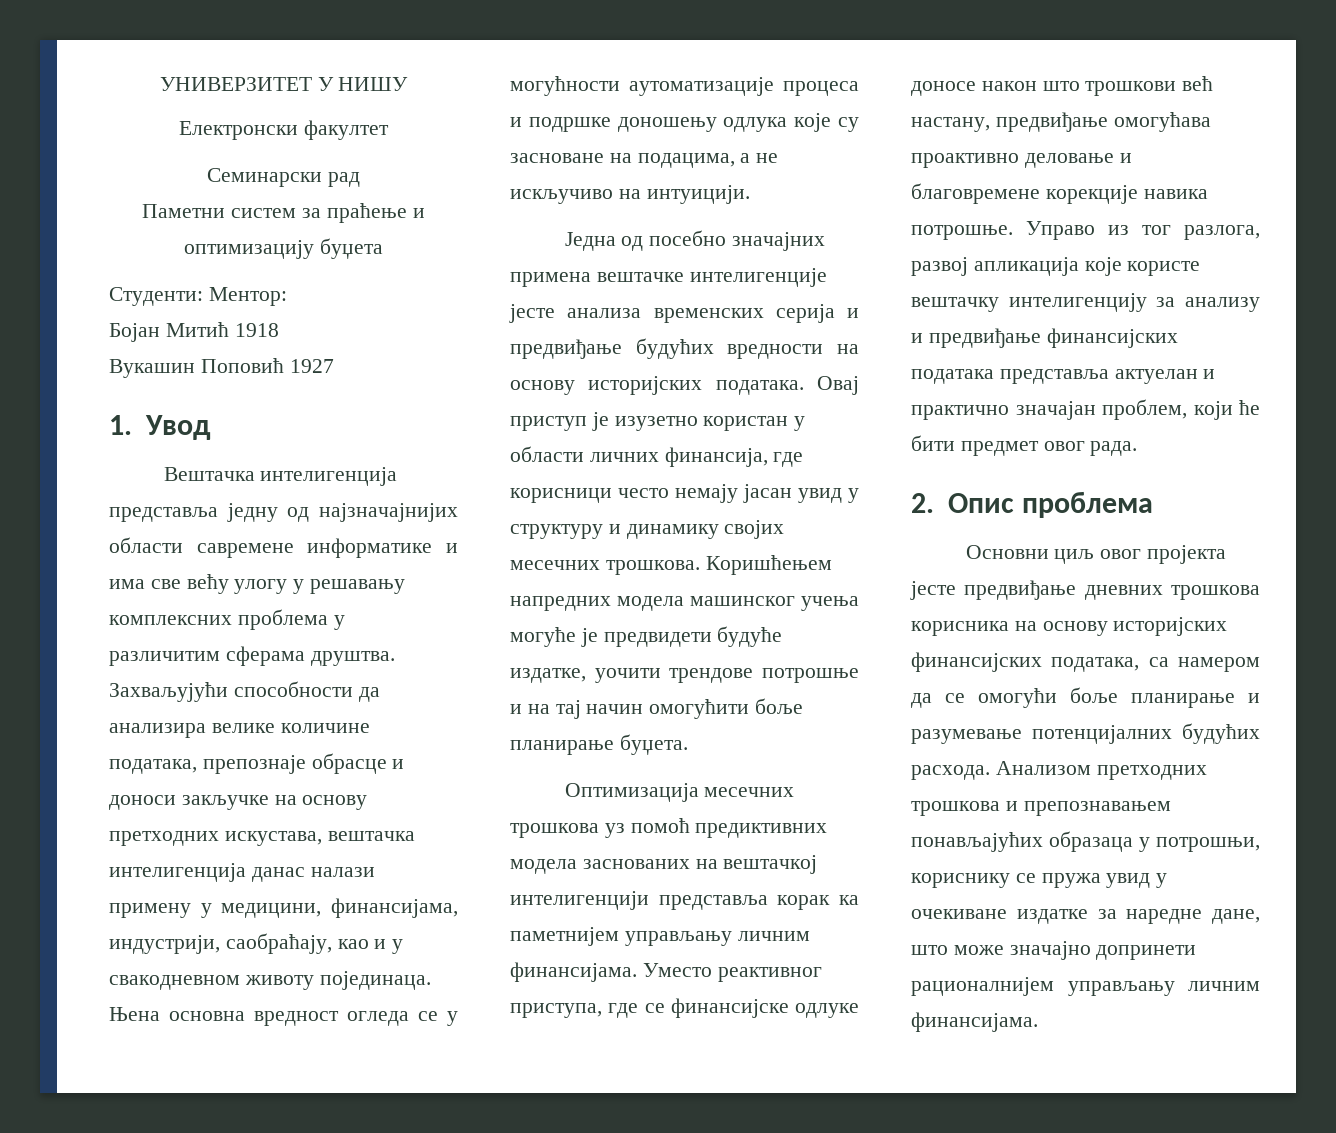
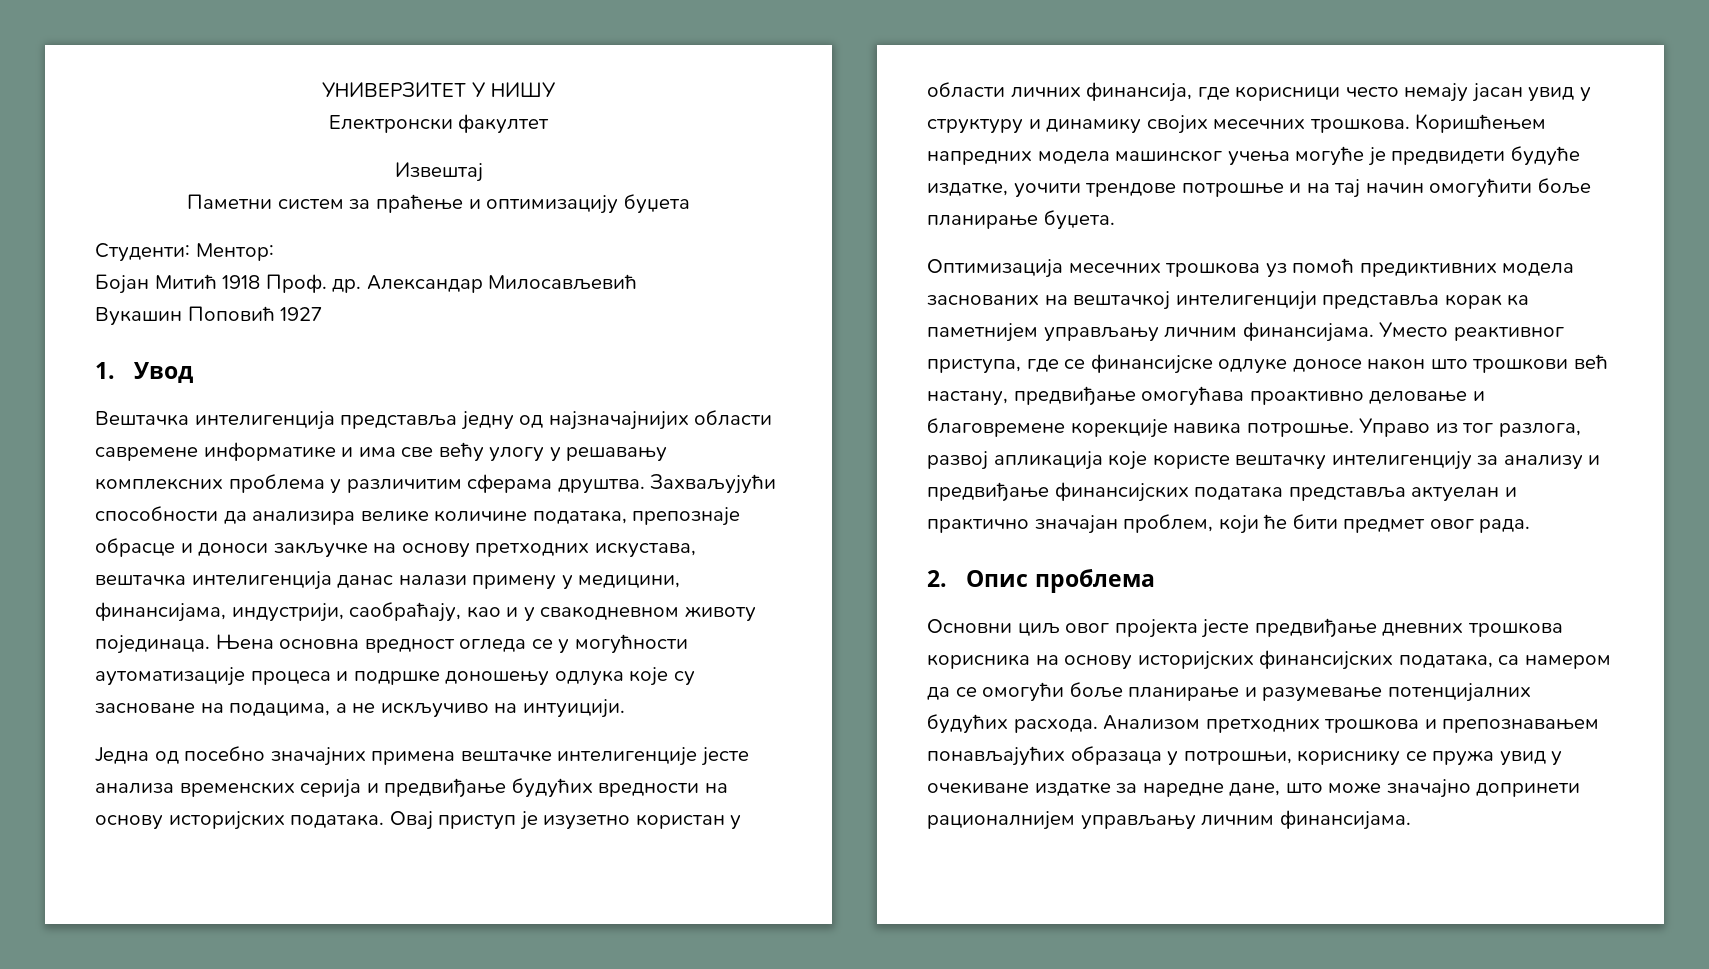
[207,168,360,187] Семинарски рад -> [394,162,483,182] Извештај
(279, 330) none -> [265,274,638,293] Проф. др. Александар Милосављевић

